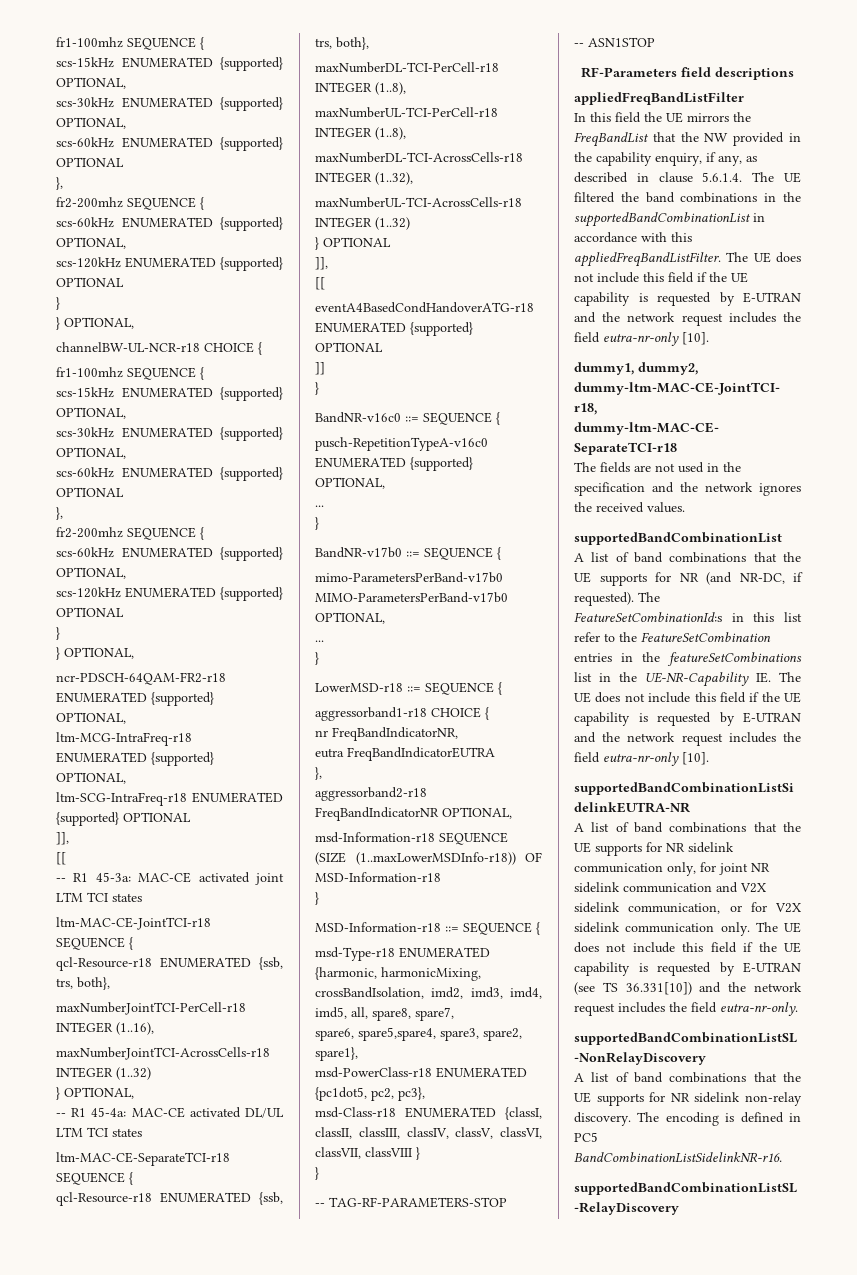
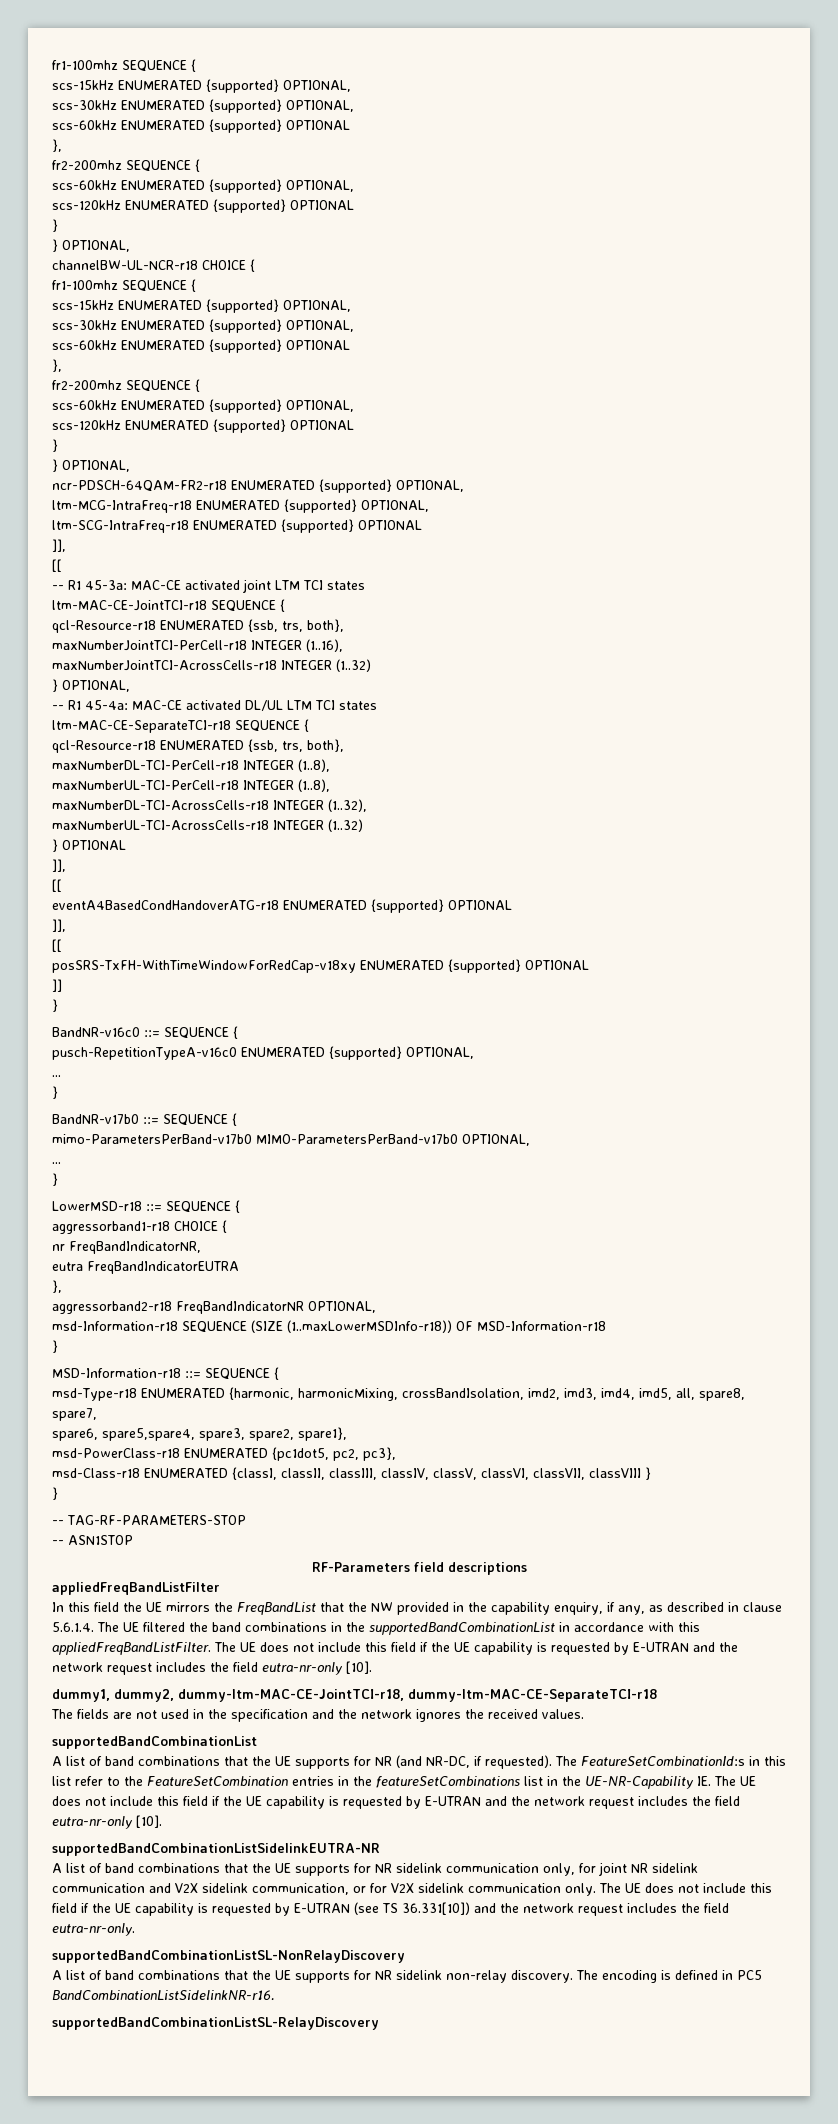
(383, 347) none -> [52,919,66,932] [52,939,62,952] [52,959,589,973] // ]], // [[ // posSRS-TxFH-WithTimeWindowForRedCap-v18xy ENUMERATED {supported} OPTIONAL

